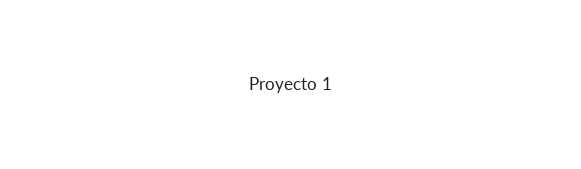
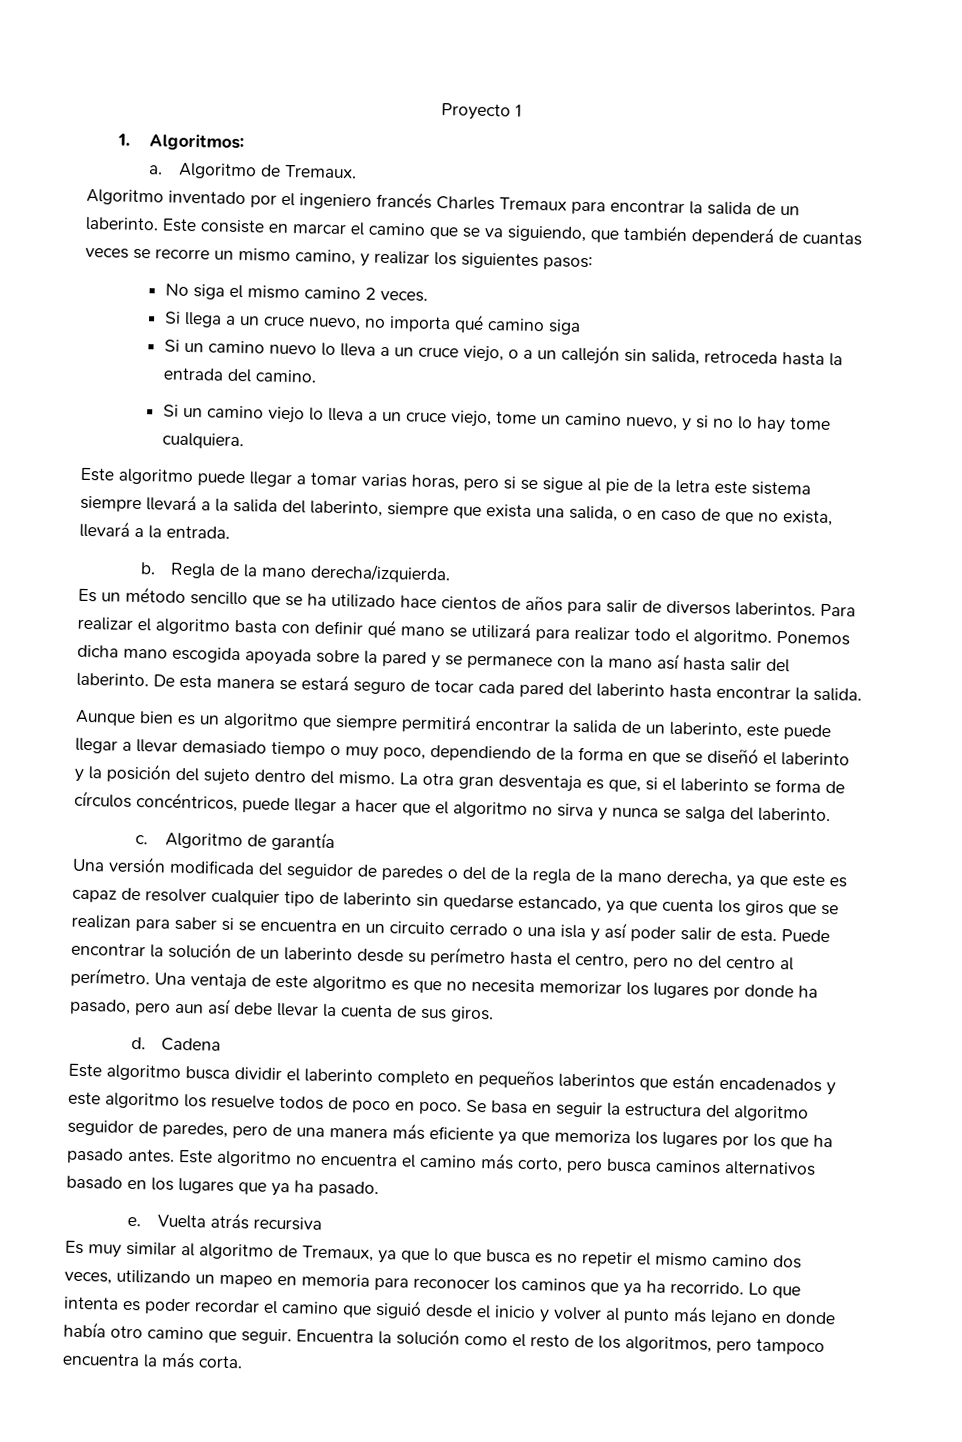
(332, 83) none -> [116,133,244,152] [148,162,358,180] [86,188,800,216] [85,216,862,246] [85,247,593,271] [164,283,428,302] [163,311,581,335] [163,339,843,367] [162,367,317,383] [162,404,831,434] [161,432,244,450] [80,467,811,496] [80,494,833,527] [79,520,230,539] [139,562,452,584] [78,586,856,617] [77,616,850,646] [77,644,790,673] [76,672,862,702] [75,709,831,741] [75,737,850,767] [74,763,845,794] [74,790,831,823] [134,831,336,852] [72,856,847,889] [72,887,839,917] [71,914,830,943] [71,941,794,971] [70,967,818,1000] [69,998,494,1023] [130,1036,222,1052] [68,1063,836,1096] [68,1091,809,1122] [67,1119,833,1150] [66,1147,816,1176] [66,1175,379,1198] [126,1212,323,1231] [65,1240,802,1269] [64,1269,801,1299] [64,1296,836,1327] [63,1321,825,1356] [62,1351,243,1369] // 1. Algoritmos: // a. Algoritmo de Tremaux. // Algoritmo inventado por el ingeniero francés Charles Tremaux para encontrar la salida de un laberinto. Este consiste en marcar el camino que se va siguiendo, que también dependerá de cuantas veces se recorre un mismo camino, y realizar los siguientes pasos: // No siga el mismo camino 2 veces. // Si llega a un cruce nuevo, no importa qué camino siga // Si un camino nuevo lo lleva a un cruce viejo, o a un callejón sin salida, retroceda hasta la entrada del camino. // Si un camino viejo lo lleva a un cruce viejo, tome un camino nuevo, y si no lo hay tome cualquiera. // Este algoritmo puede llegar a tomar varias horas, pero si se sigue al pie de la letra este sistema siempre llevará a la salida del laberinto, siempre que exista una salida, o en caso de que no exista, llevará a la entrada. // b. Regla de la mano derecha/izquierda. // Es un método sencillo que se ha utilizado hace cientos de años para salir de diversos laberintos. Para realizar el algoritmo basta con definir qué mano se utilizará para realizar todo el algoritmo. Ponemos dicha mano escogida apoyada sobre la pared y se permanece con la mano así hasta salir del laberinto. De esta manera se estará seguro de tocar cada pared del laberinto hasta encontrar la salida. // Aunque bien es un algoritmo que siempre permitirá encontrar la salida de un laberinto, este puede llegar a llevar demasiado tiempo o muy poco, dependiendo de la forma en que se diseñó el laberinto y la posición del sujeto dentro del mismo. La otra gran desventaja es que, si el laberinto se forma de círculos concéntricos, puede llegar a hacer que el algoritmo no sirva y nunca se salga del laberinto. // c. Algoritmo de garantía // Una versión modificada del seguidor de paredes o del de la regla de la mano derecha, ya que este es capaz de resolver cualquier tipo de laberinto sin quedarse estancado, ya que cuenta los giros que se realizan para saber si se encuentra en un circuito cerrado o una isla y así poder salir de esta. Puede encontrar la solución de un laberinto desde su perímetro hasta el centro, pero no del centro al perímetro. Una ventaja de este algoritmo es que no necesita memorizar los lugares por donde ha pasado, pero aun así debe llevar la cuenta de sus giros. // d. Cadena // Este algoritmo busca dividir el laberinto completo en pequeños laberintos que están encadenados y este algoritmo los resuelve todos de poco en poco. Se basa en seguir la estructura del algoritmo seguidor de paredes, pero de una manera más eficiente ya que memoriza los lugares por los que ha pasado antes. Este algoritmo no encuentra el camino más corto, pero busca caminos alternativos basado en los lugares que ya ha pasado. // e. Vuelta atrás recursiva // Es muy similar al algoritmo de Tremaux, ya que lo que busca es no repetir el mismo camino dos veces, utilizando un mapeo en memoria para reconocer los caminos que ya ha recorrido. Lo que intenta es poder recordar el camino que siguió desde el inicio y volver al punto más lejano en donde había otro camino que seguir. Encuentra la solución como el resto de los algoritmos, pero tampoco encuentra la más corta.

